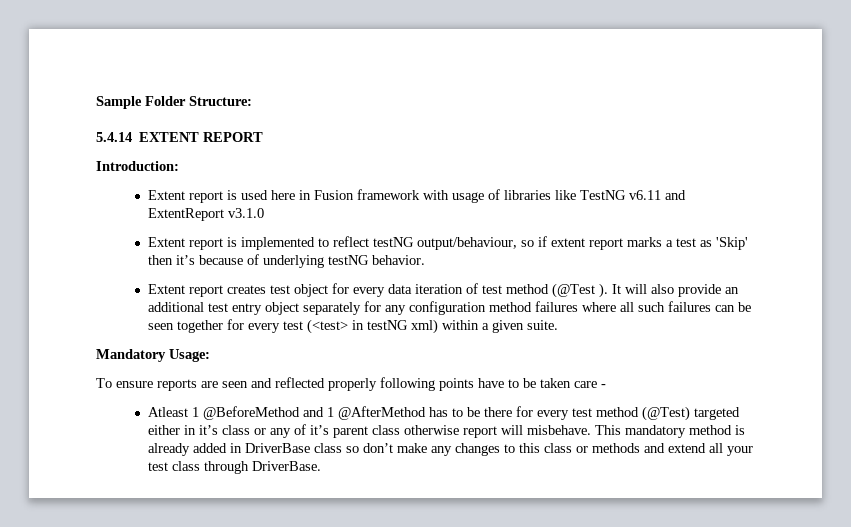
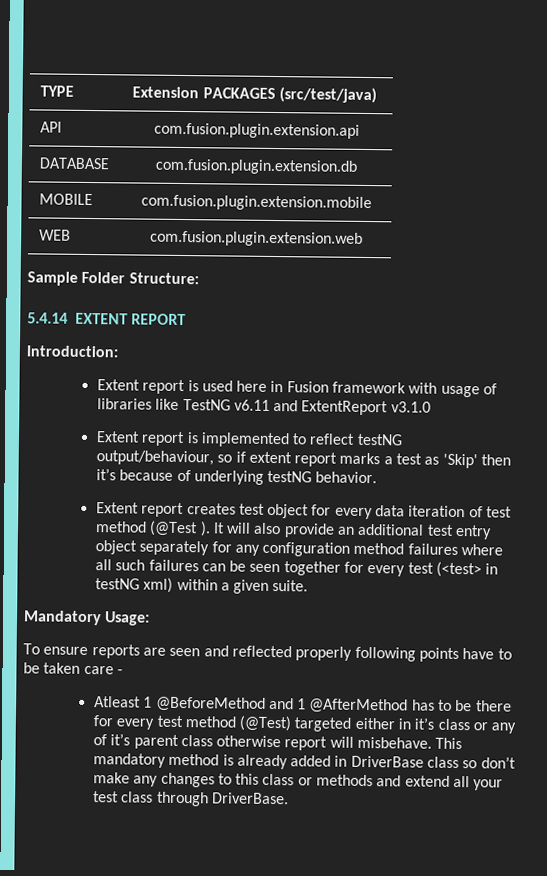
(96, 102) none -> [40,85,75,97] [132,86,377,104] [40,121,63,133] [154,122,360,139] [39,157,111,170] [155,158,358,175] [39,193,94,206] [140,194,372,212] [39,229,72,241] [149,230,363,247] TYPE | Extension PACKAGES (src/test/java) // API | com.fusion.plugin.extension.api // DATABASE | com.fusion.plugin.extension.db // MOBILE | com.fusion.plugin.extension.mobile // WEB | com.fusion.plugin.extension.web //

